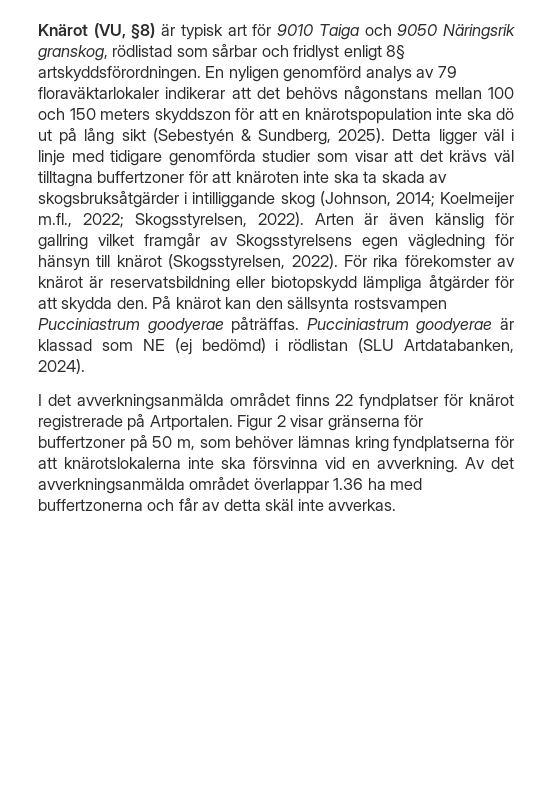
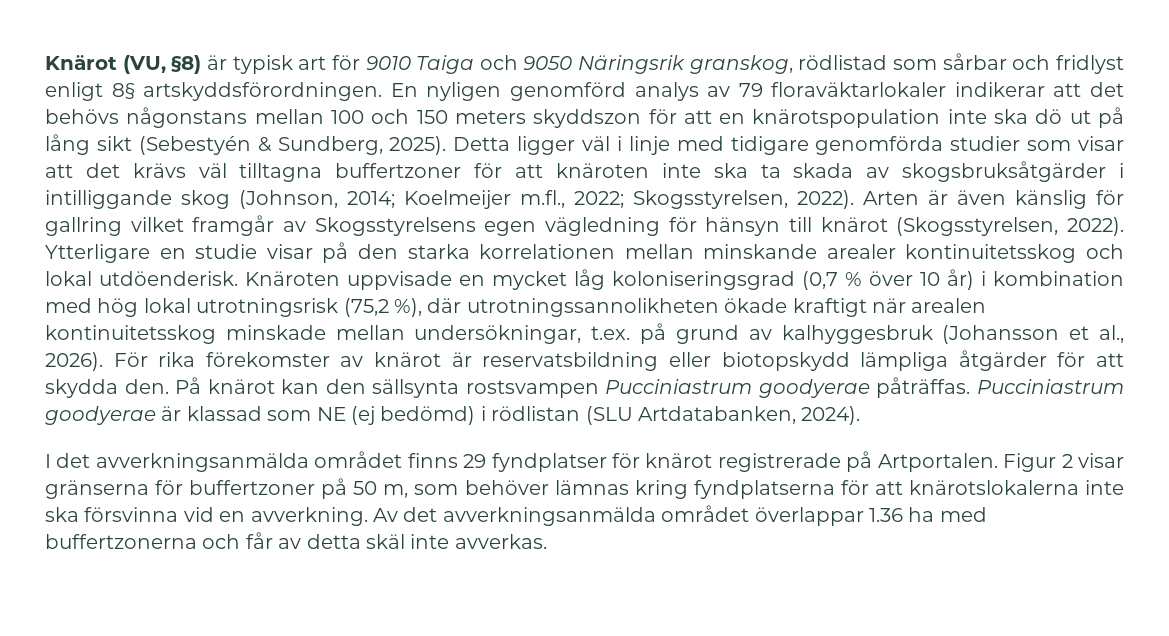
(338, 261) none -> [45,242,1124,263] [45,269,1124,290] [45,298,987,317] [45,323,1124,344] [45,352,103,371] Ytterligare en studie visar på den starka korrelationen mellan minskande arealer kontinuitetsskog och lokal utdöenderisk. Knäroten uppvisade en mycket låg koloniseringsgrad (0,7 % över 10 år) i kombination med hög lokal utrotningsrisk (75,2 %), där utrotningssannolikheten ökade kraftigt när arealen kontinuitetsskog minskade mellan undersökningar, t.ex. på grund av kalhyggesbruk (Johansson et al., 2026).
[335,394,354,406] 22 -> [463,454,487,468] 29

